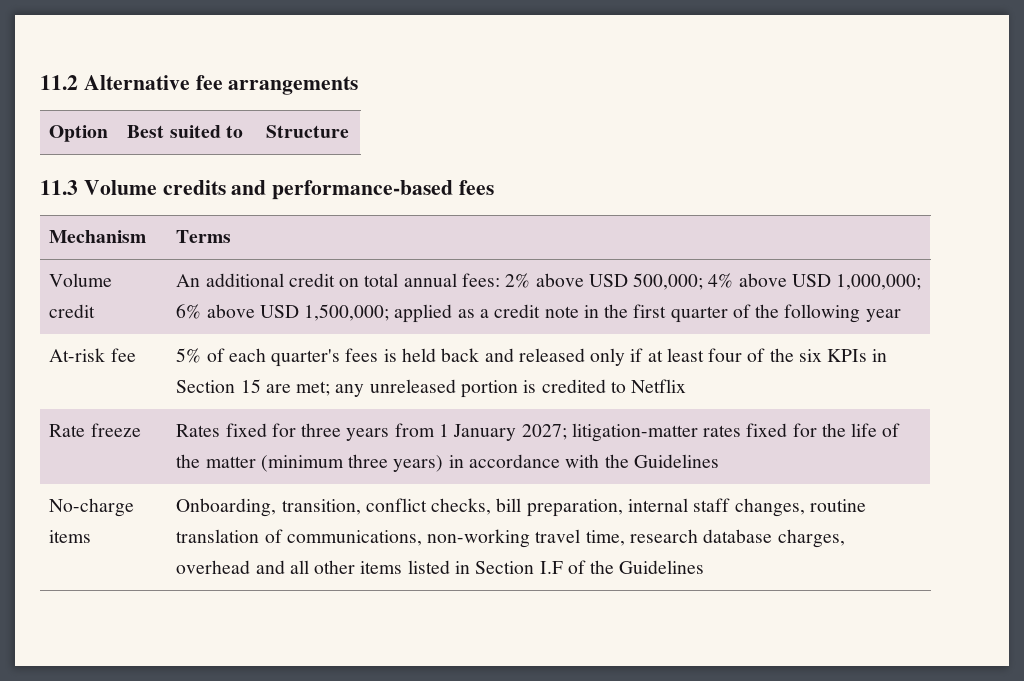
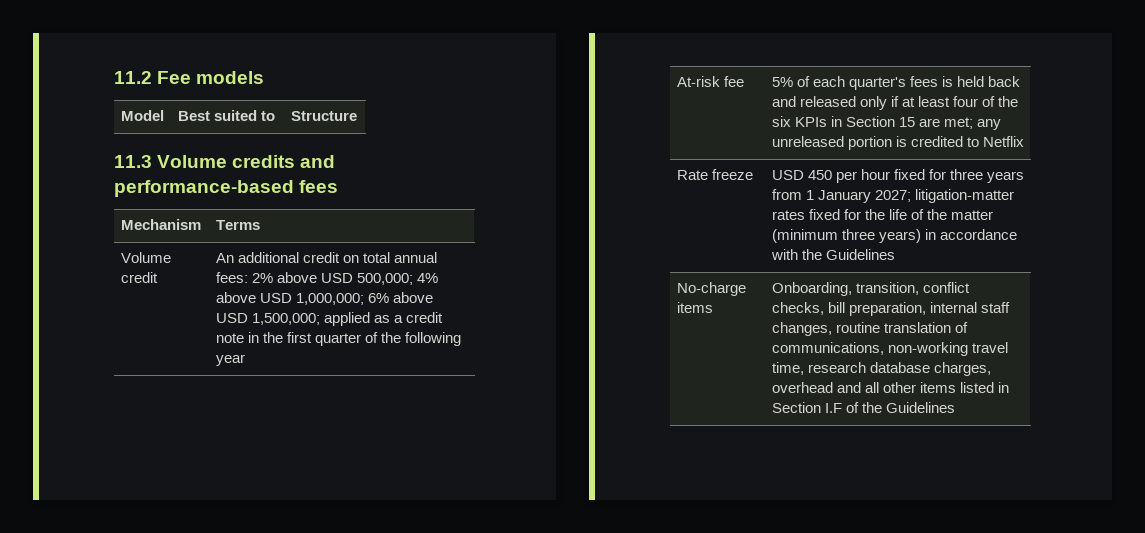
[83,75,359,95] [49,125,109,142] Alternative fee arrangements // Option -> [157,71,265,84] [120,110,164,121] Fee models // Model
[176,424,221,437] Rates -> [771,169,890,183] USD 450 per hour

